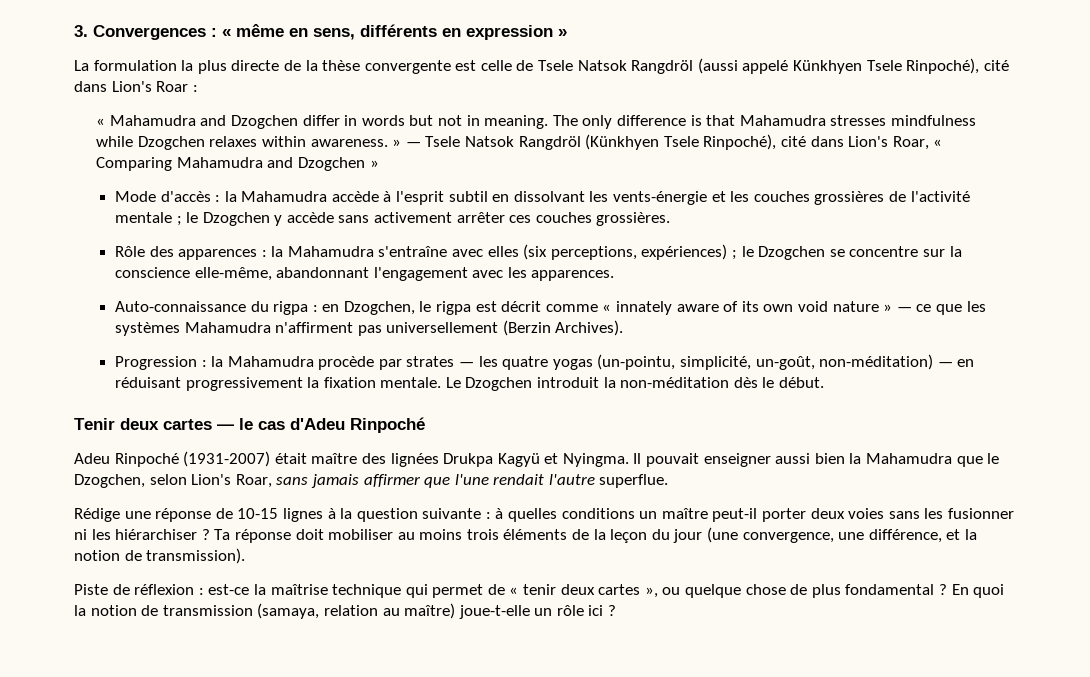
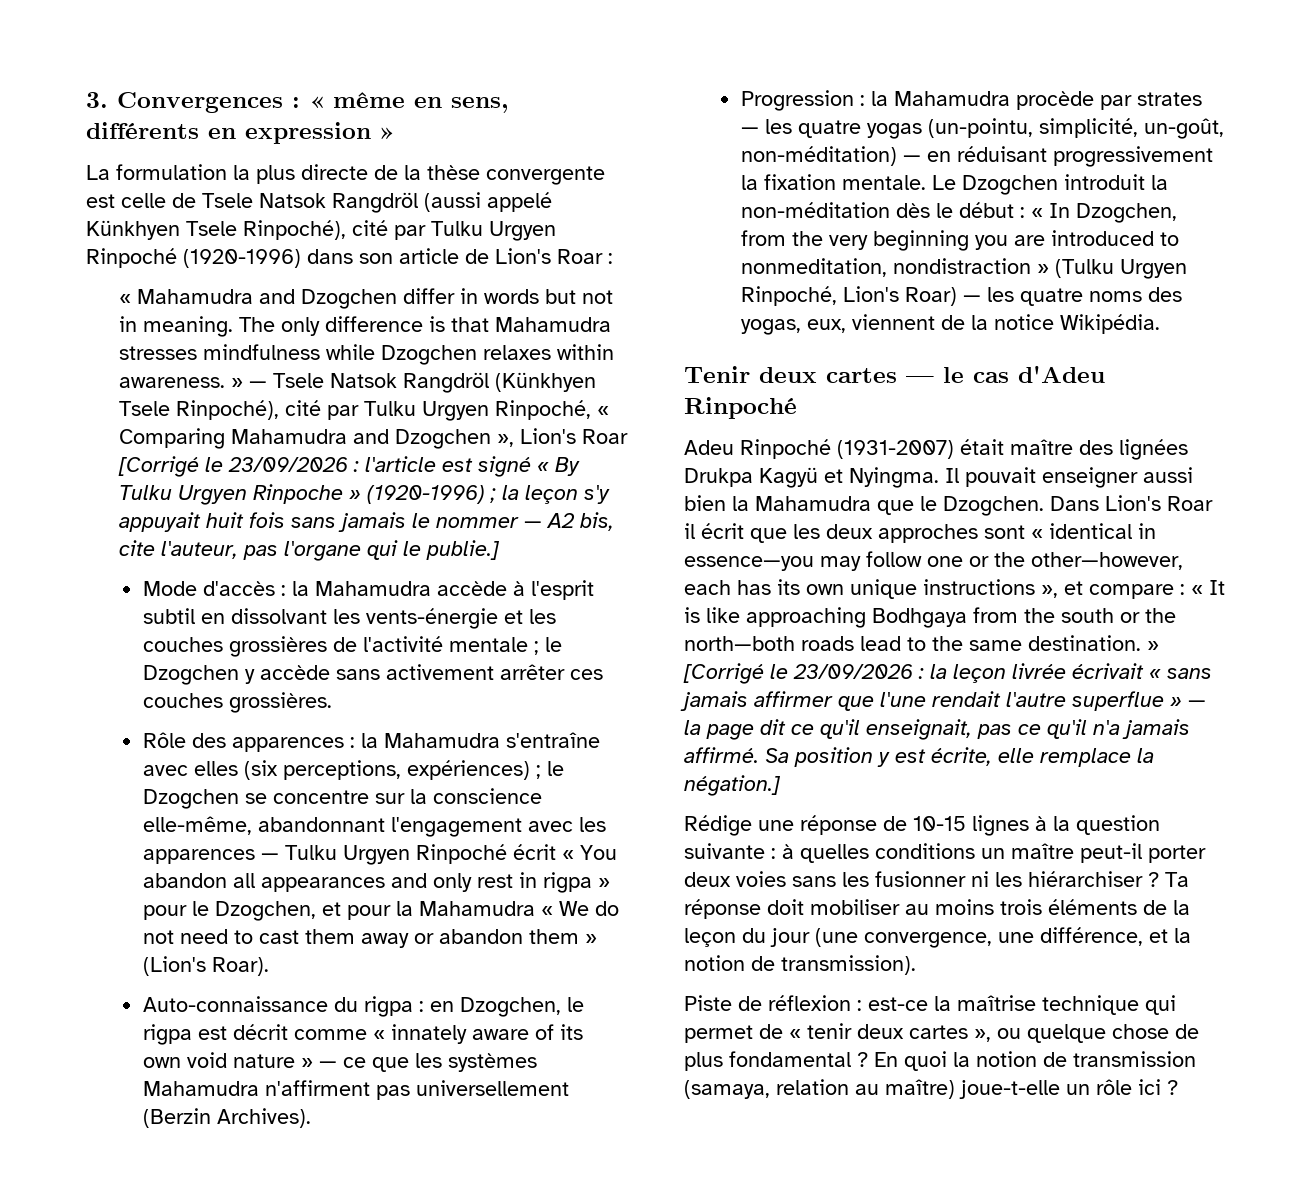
[74,81,107,92] dans -> [394,221,556,241] [86,248,489,268] par Tulku Urgyen Rinpoché (1920-1996) dans son article de
[810,136,929,150] dans Lion's Roar, -> [326,400,591,421] par Tulku Urgyen Rinpoché,
[369,160,379,168] » -> [496,428,628,447] [117,456,580,477] [118,484,610,505] [118,512,614,532] [118,540,500,561] », Lion's Roar [Corrigé le 23/09/2026 : l'article est signé « By Tulku Urgyen Rinpoche » (1920-1996) ; la leçon s'y appuyait huit fois sans jamais le nommer — A2 bis, cite l'auteur, pas l'organe qui le publie.]
[531,270,615,281] apparences. -> [143,844,618,865] [143,872,611,893] [143,901,620,921] [143,929,598,948] [143,956,270,976] apparences — Tulku Urgyen Rinpoché écrit « You abandon all appearances and only rest in rigpa » pour le Dzogchen, et pour la Mahamudra « We do not need to cast them away or abandon them » (Lion's Roar).
[779,377,825,388] début. -> [959,202,1178,223] [741,230,1180,251] [741,258,1188,279] [741,286,1183,306] [741,314,1161,335] début : « In Dzogchen, from the very beginning you are introduced to nonmeditation, nondistraction » (Tulku Urgyen Rinpoché, Lion's Roar) — les quatre noms des yogas, eux, viennent de la notice Wikipédia.
[74,474,272,488] Dzogchen, selon Lion's Roar, -> [943,495,1213,516] [684,523,1156,543] [684,551,1183,571] [684,579,1225,599] [684,607,1176,628] [684,635,1159,651] [683,663,1161,684] Dzogchen. Dans Lion's Roar il écrit que les deux approches sont « identical in essence—you may follow one or the other—however, each has its own unique instructions », et compare : « It is like approaching Bodhgaya from the south or the north—both roads lead to the same destination. » [Corrigé le 23/09/2026 : la leçon livrée écrivait «
[599,474,669,488] superflue. -> [1072,691,1206,711] [684,719,1190,740] [684,747,1154,767] [684,775,781,796] superflue » — la page dit ce qu'il enseignait, pas ce qu'il n'a jamais affirmé. Sa position y est écrite, elle remplace la négation.]

